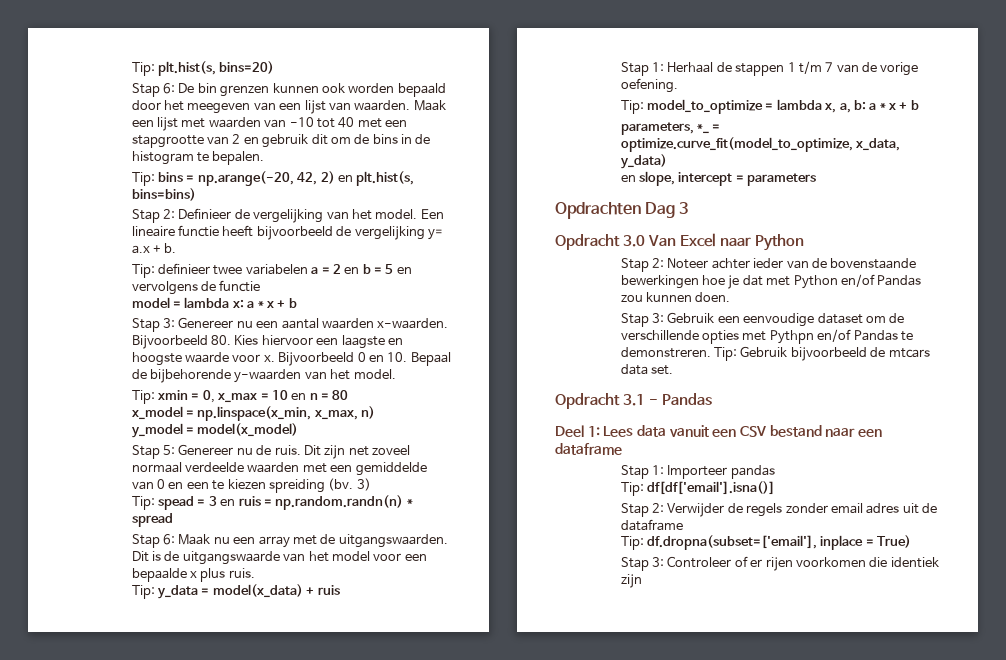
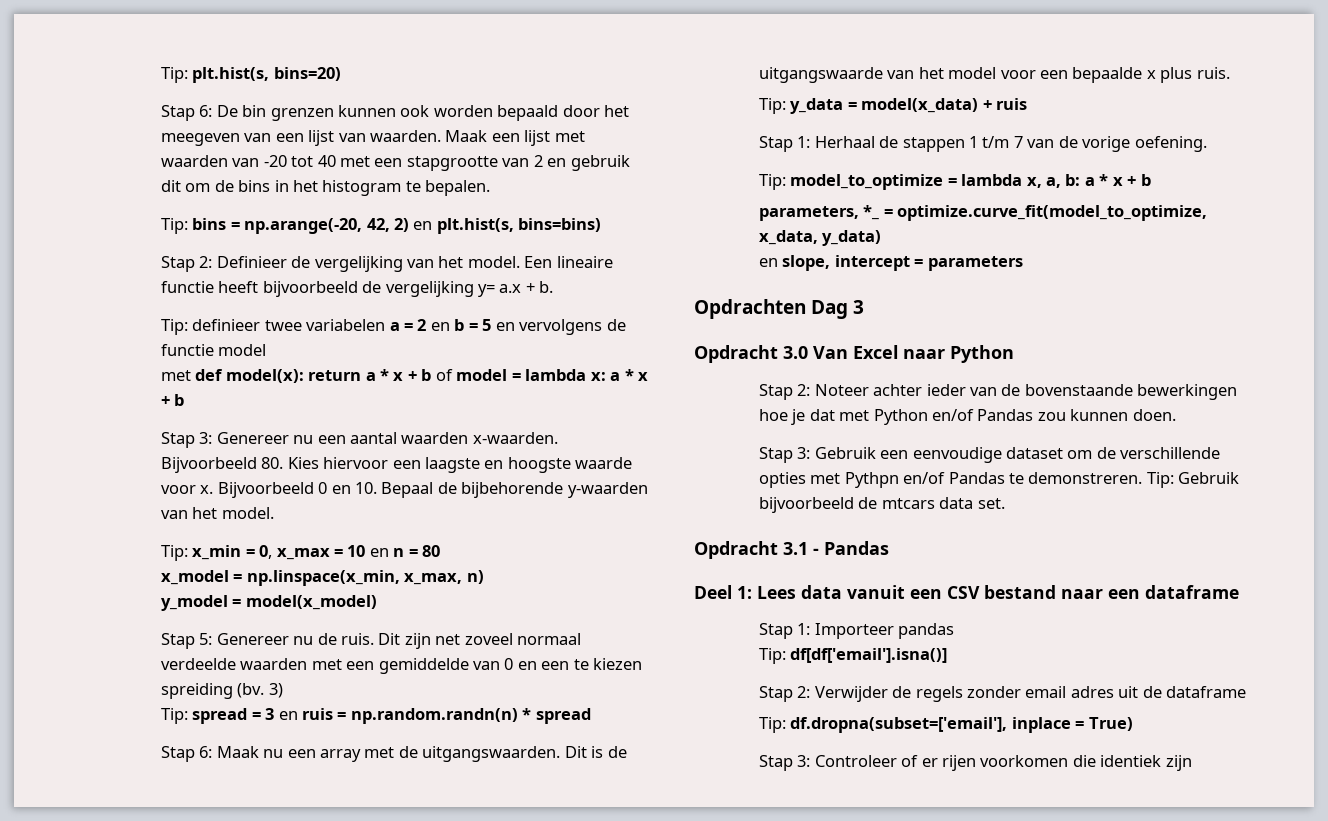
[289,117,314,127] -10 -> [263,155,287,167] -20
[415,134,431,144] de -> [292,180,318,192] het
(261, 286) // -> [218,344,267,356] [160,369,453,383] model // met def model(x): return a * x + b of
[158,390,189,400] xmin -> [192,545,242,560] x_min
[158,496,195,510] spead -> [192,708,248,724] spread

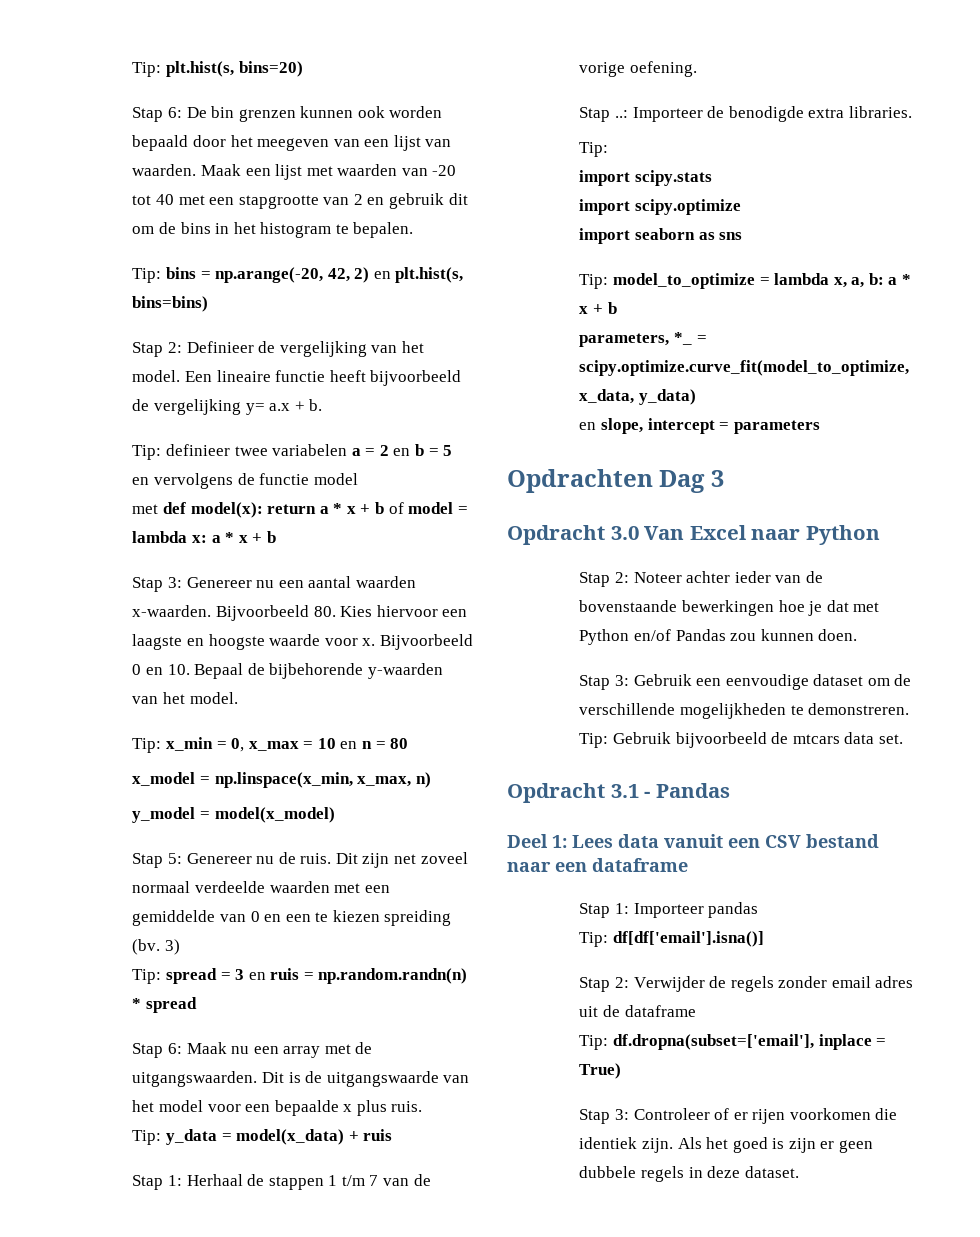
(1207, 144) none -> [579,106,912,122] [579,142,609,157] [579,170,712,186] [579,199,741,215] [579,228,743,244] // Stap ..: Importeer de benodigde extra libraries. // Tip: // import scipy.stats // import scipy.optimize // import seaborn as sns
[897,205,1208,221] optimize.curve_fit(model_to_optimize, -> [579,360,910,376] scipy.optimize.curve_fit(model_to_optimize,
[758,472,1005,488] opties met Pythpn en/of Pandas -> [679,703,786,719] mogelijkheden
[1165,755,1192,771] zijn -> [641,1137,874,1153] [579,1166,799,1182] zijn. Als het goed is zijn er geen dubbele regels in deze dataset.

